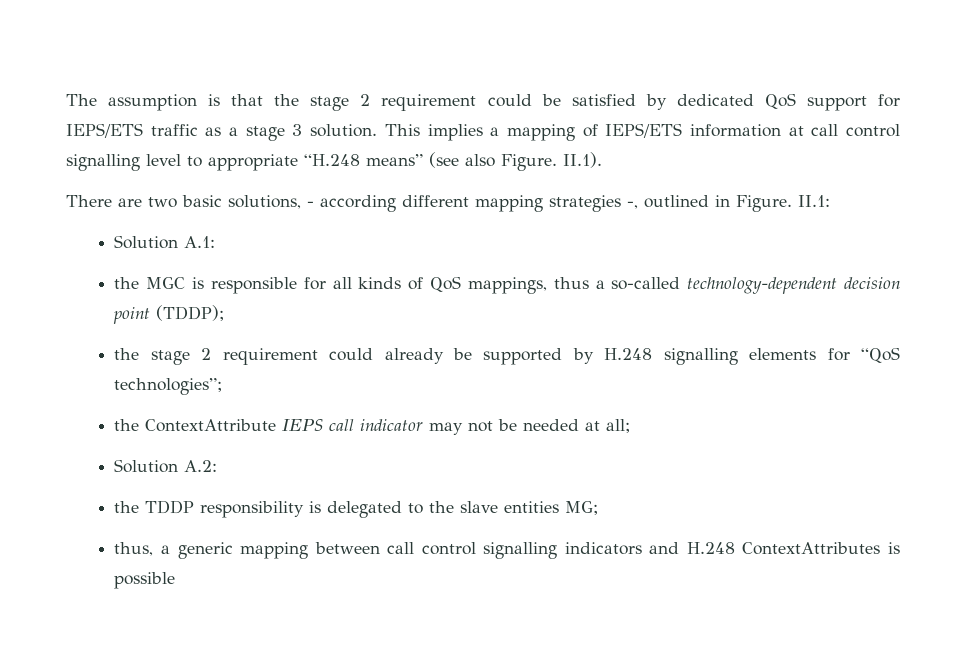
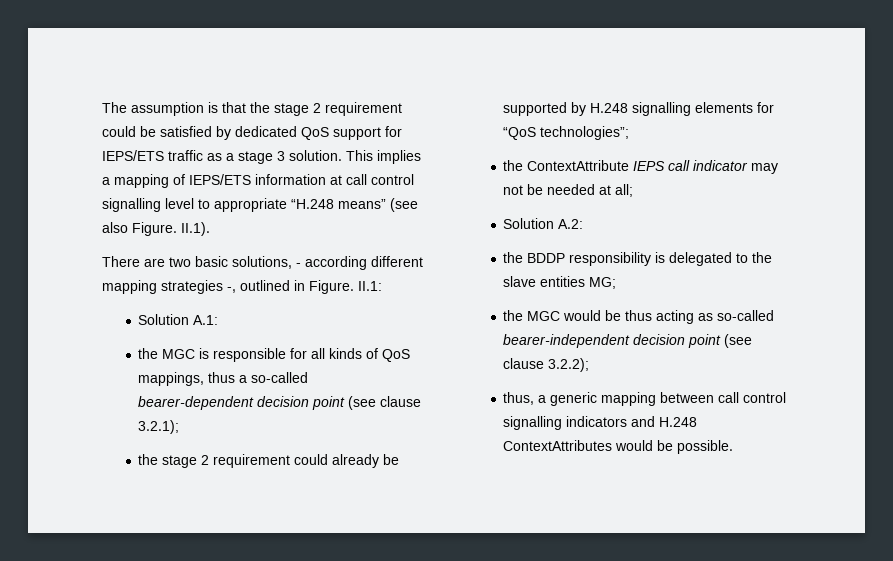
[687,277,900,294] [113,305,225,324] technology-dependent decision point (TDDP); -> [138,396,422,410] [138,420,180,434] bearer-dependent decision point (see clause 3.2.1);
[145,500,195,514] TDDP -> [527,253,566,263] BDDP
(599, 508) none -> [503,310,775,324] [503,334,753,348] [503,358,590,372] // the MGC would be thus acting as so-called bearer-independent decision point (see clause 3.2.2);
[887,542,900,554] [114,572,176,589] is possible -> [615,440,734,454] would be possible.

